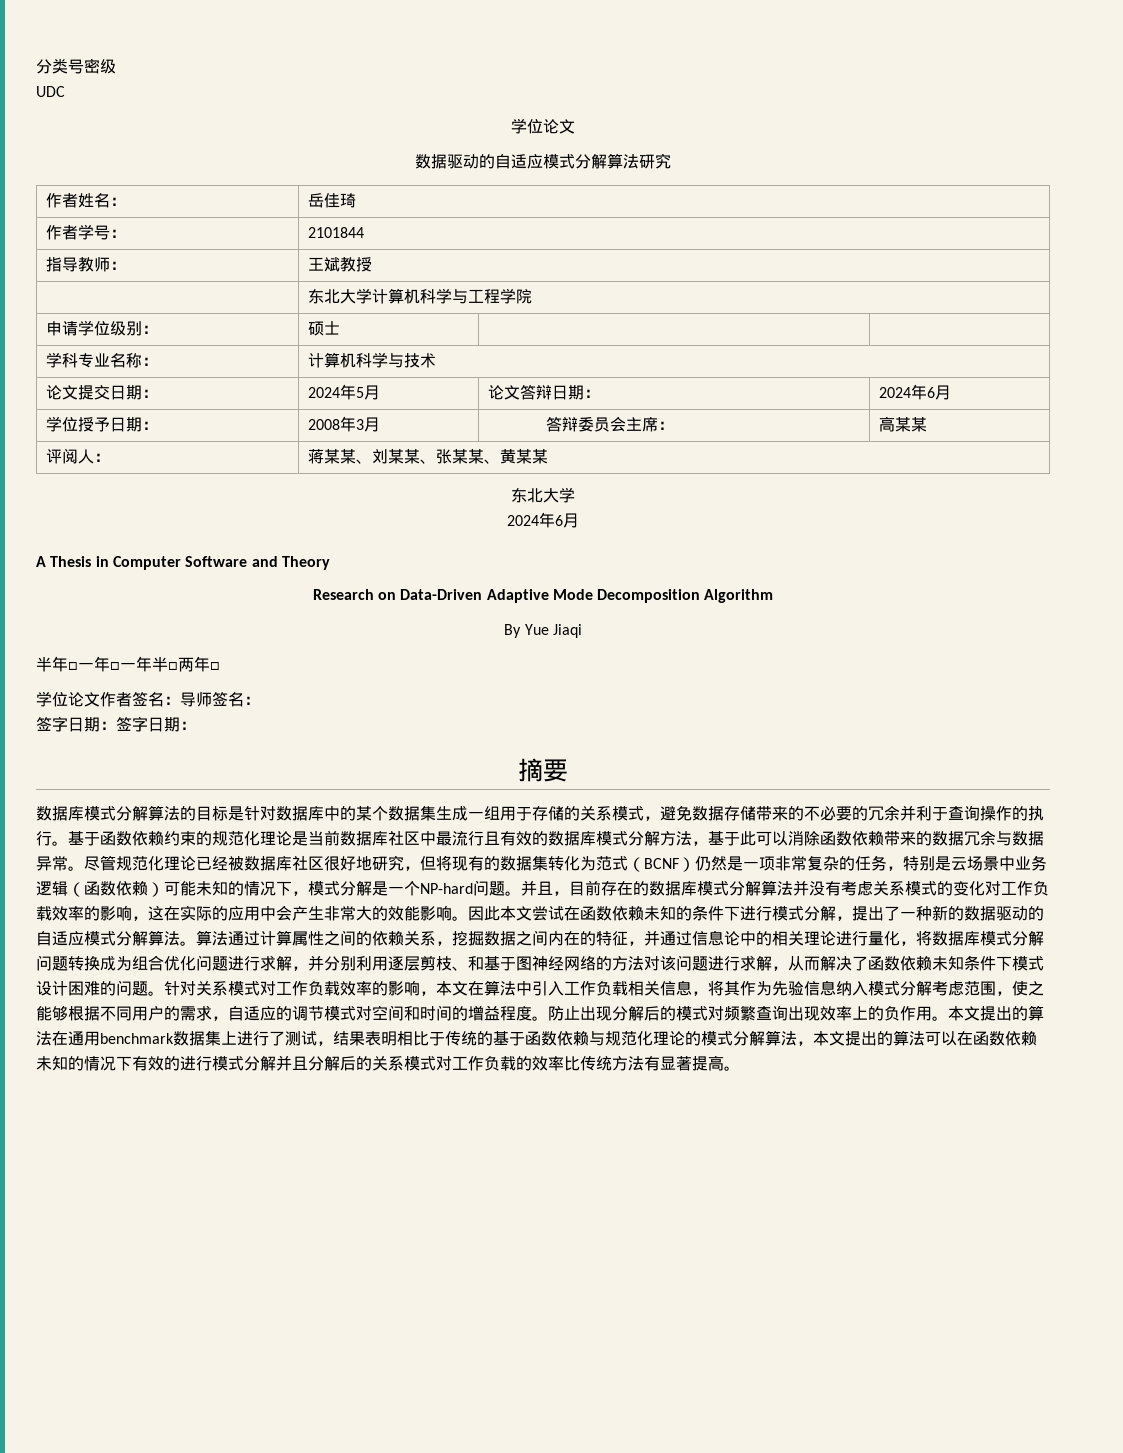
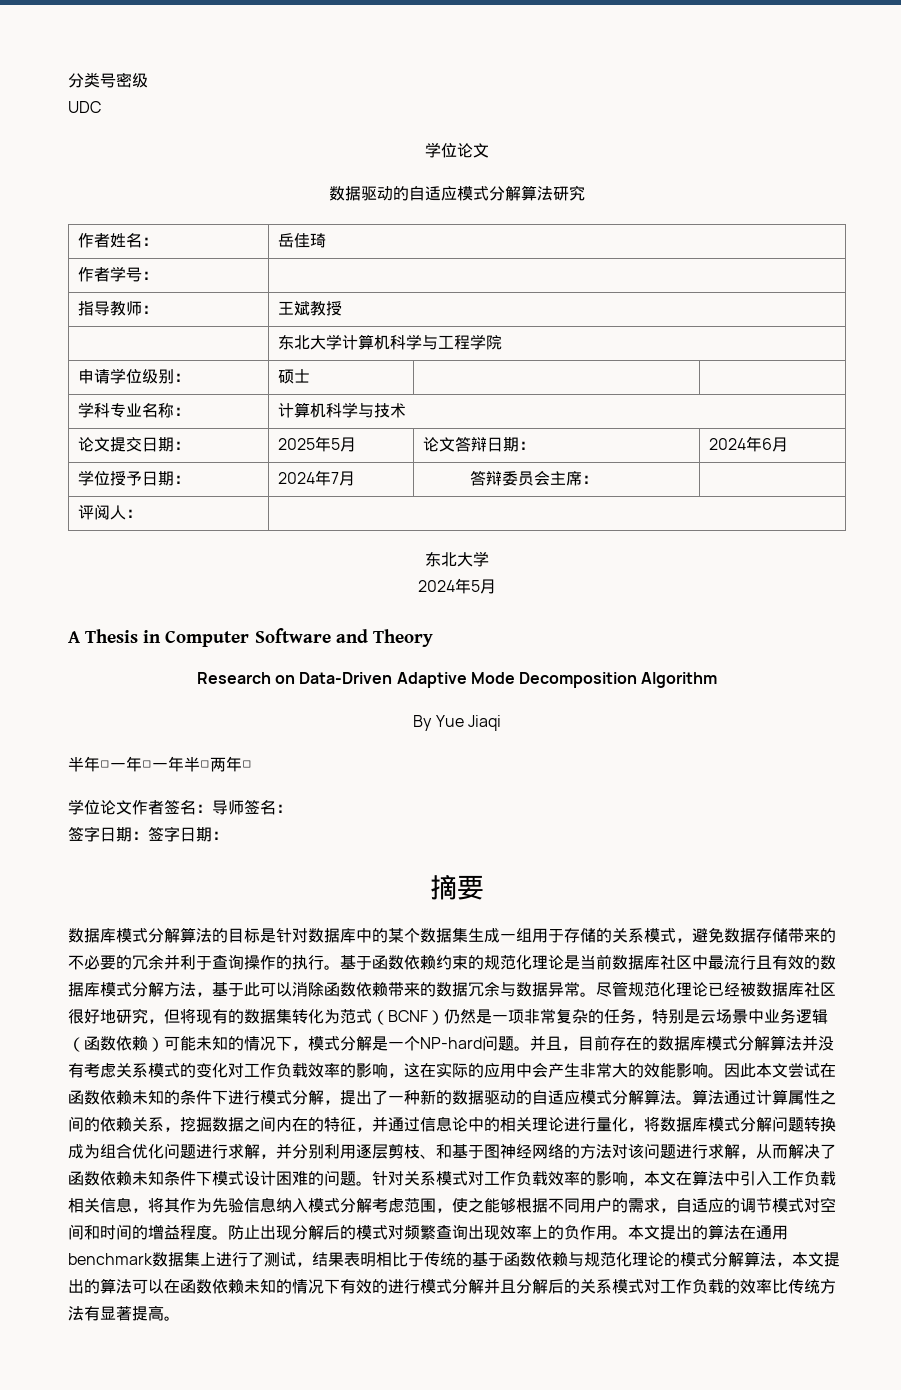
[308,227,365,238] 2101844 -> (158, 275) none
[308,387,341,398] 2024 -> [277,438,315,450] 2025
[308,416,365,432] 2008年3 -> [277,470,339,486] 2024年7
[879,416,928,432] 高某某 -> (598, 479) none
[308,449,549,464] 蒋某某、刘某某、张某某、黄某某 -> (142, 513) none
[555,515,563,526] 6 -> [471,580,480,592] 5

